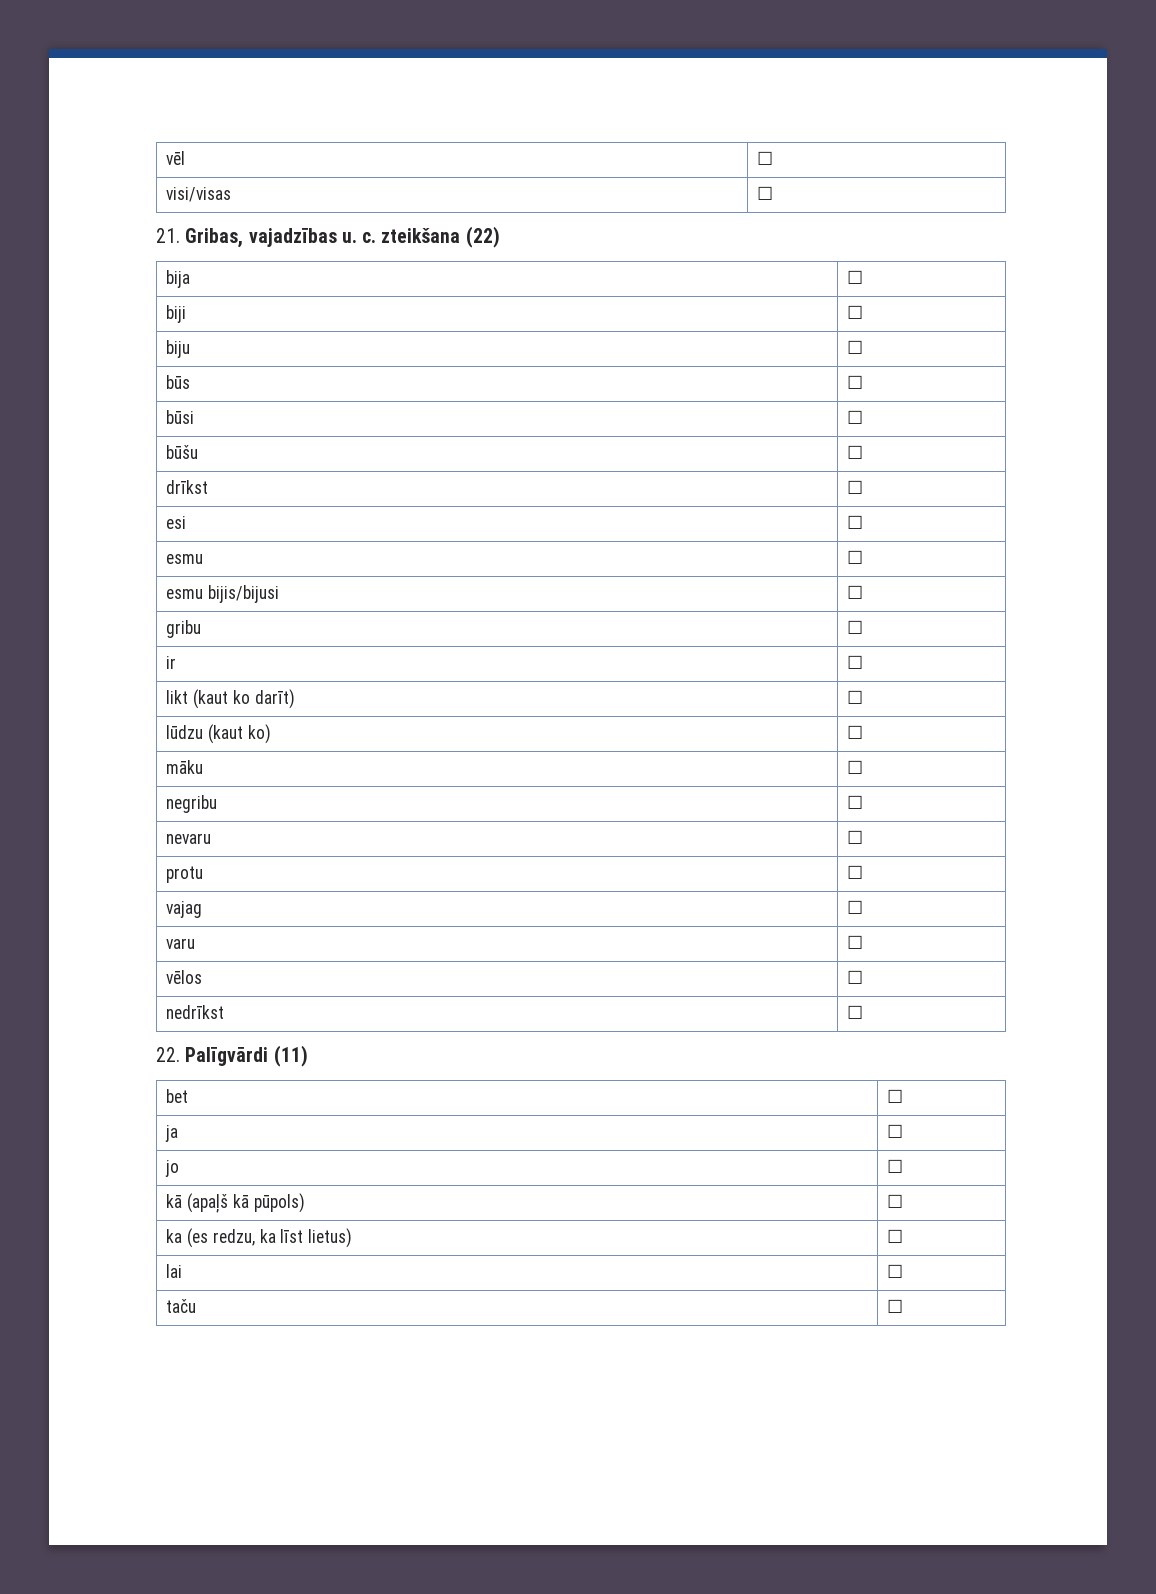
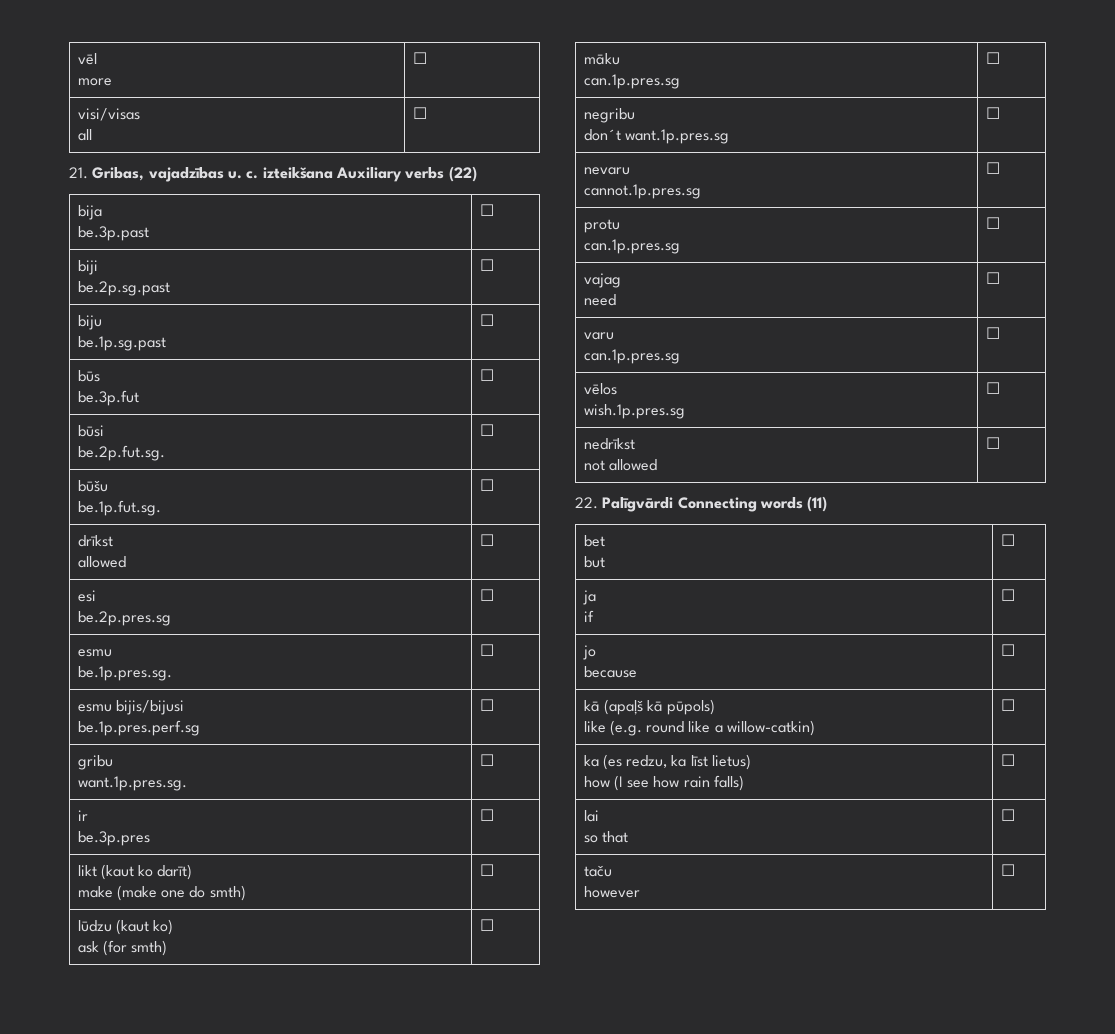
(186, 158) none -> [77,78,112,86] // more
(232, 194) none -> [77,129,92,141] // all
[381,228,461,243] zteikšana -> [262,167,445,182] izteikšana Auxiliary verbs
(191, 279) none -> [77,226,149,241] // be.3p.past
(187, 314) none -> [77,281,170,296] // be.2p.sg.past
(191, 349) none -> [77,336,166,351] // be.1p.sg.past
(191, 382) none -> [77,390,139,406] // be.3p.fut
(195, 417) none -> [77,445,165,461] // be.2p.fut.sg.
(199, 452) none -> [77,500,161,516] // be.1p.fut.sg.
(209, 487) none -> [77,556,126,568] // allowed
[847,515,864,529] [166,554,204,564] | ☐ // esmu -> [77,611,171,626] [479,589,494,601] [77,649,112,657] [77,666,172,681] // be.2p.pres.sg | ☐ // esmu // be.1p.pres.sg.
(280, 594) none -> [77,720,200,736] // be.1p.pres.perf.sg
(202, 629) none -> [77,776,187,791] // want.1p.pres.sg.
(177, 662) none -> [77,831,150,846] // be.3p.pres
(295, 699) none -> [77,885,246,901] // make (make one do smth)
(271, 734) none -> [77,940,168,956] // ask (for smth)
(204, 767) none -> [583,74,680,89] // can.1p.pres.sg
(218, 804) none -> [583,129,729,144] // don´t want.1p.pres.sg
(212, 838) none -> [583,184,701,199] // cannot.1p.pres.sg
(204, 874) none -> [583,239,680,254] // can.1p.pres.sg
(203, 909) none -> [583,294,616,306] // need
(196, 943) none -> [583,349,680,364] // can.1p.pres.sg
(203, 977) none -> [583,404,685,419] // wish.1p.pres.sg
(225, 1012) none -> [583,459,657,471] // not allowed
(269, 1056) none -> [677,497,803,512] Connecting words
(189, 1096) none -> [583,556,605,568] // but
(179, 1133) none -> [583,610,594,622] // if
(180, 1168) none -> [583,666,637,678] // because
(305, 1203) none -> [583,720,816,736] // like (e.g. round like a willow-catkin)
(353, 1238) none -> [583,775,745,791] // how (I see how rain falls)
(183, 1271) none -> [583,831,628,843] // so that
(197, 1306) none -> [583,886,640,898] // however

